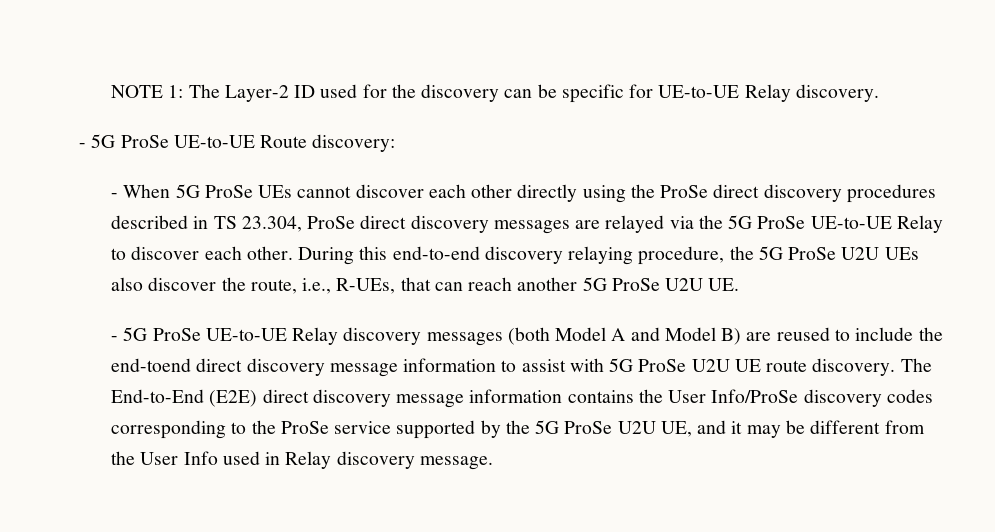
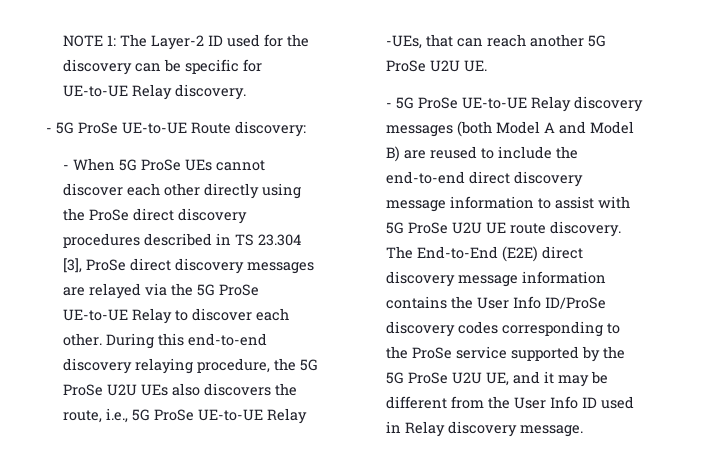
[241,216,302,232] 23.304, -> [258,234,302,246] [63,258,83,273] 23.304 [3],
[148,277,217,291] discover -> [204,383,272,396] discovers
[336,278,396,294] R-UEs, -> [132,408,308,424] [386,35,423,49] 5G ProSe UE-to-UE Relay -UEs,
[110,358,191,372] end-toend -> [386,171,466,184] end-to-end
[711,389,799,403] Info/ProSe -> [513,296,607,309] Info ID/ProSe
(218, 458) none -> [582,397,598,408] ID

